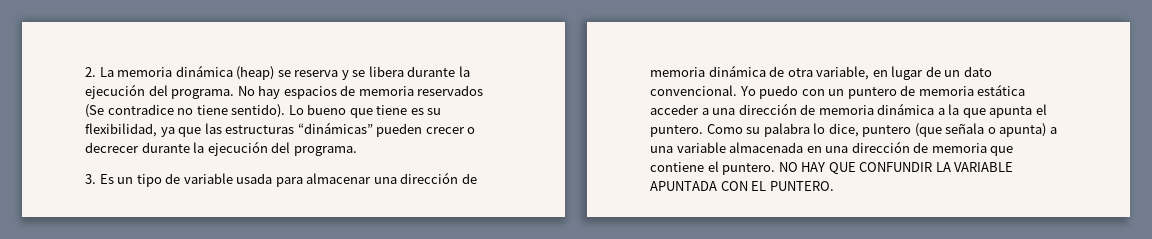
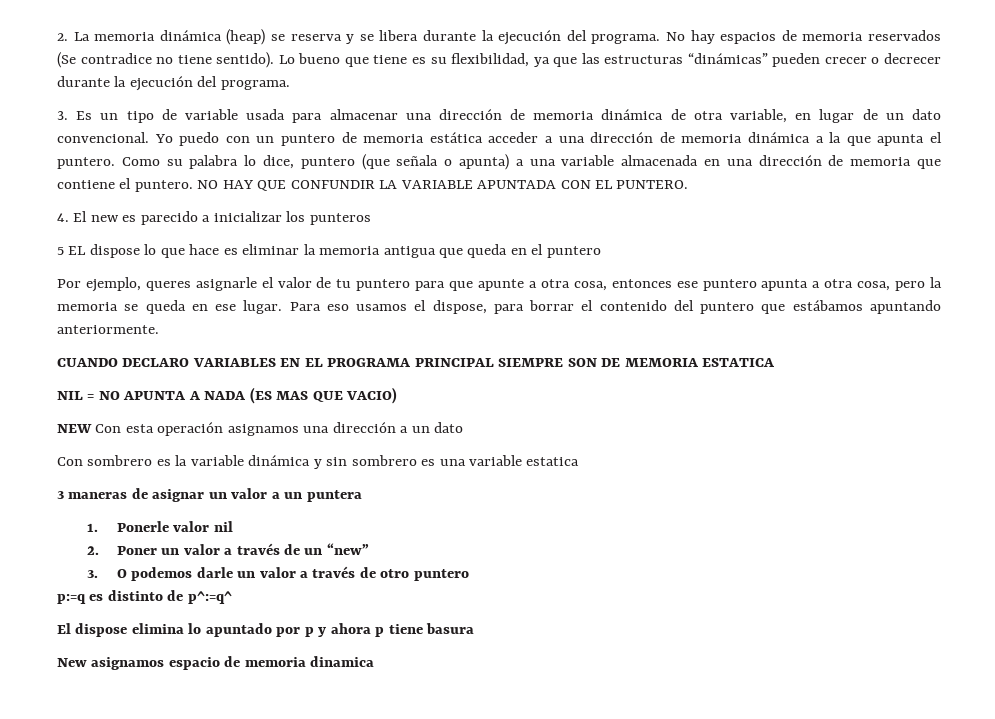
(834, 186) none -> [57,211,371,225] [57,244,601,258] [57,277,943,292] [57,300,942,314] [57,325,159,334] [57,358,775,367] [57,387,398,404] [57,422,464,436] [57,455,580,469] [57,488,362,502] [86,521,233,532] [86,543,369,555] [86,566,469,581] [57,590,232,604] [57,623,475,637] [57,656,375,670] // 4. El new es parecido a inicializar los punteros // 5 EL dispose lo que hace es eliminar la memoria antigua que queda en el puntero // Por ejemplo, queres asignarle el valor de tu puntero para que apunte a otra cosa, entonces ese puntero apunta a otra cosa, pero la memoria se queda en ese lugar. Para eso usamos el dispose, para borrar el contenido del puntero que estábamos apuntando anteriormente. // CUANDO DECLARO VARIABLES EN EL PROGRAMA PRINCIPAL SIEMPRE SON DE MEMORIA ESTATICA // NIL = NO APUNTA A NADA (ES MAS QUE VACIO) // NEW Con esta operación asignamos una dirección a un dato // Con sombrero es la variable dinámica y sin sombrero es una variable estatica // 3 maneras de asignar un valor a un puntera // 1. Ponerle valor nil // 2. Poner un valor a través de un “new” // 3. O podemos darle un valor a través de otro puntero // p:=q es distinto de p^:=q^ // El dispose elimina lo apuntado por p y ahora p tiene basura // New asignamos espacio de memoria dinamica

